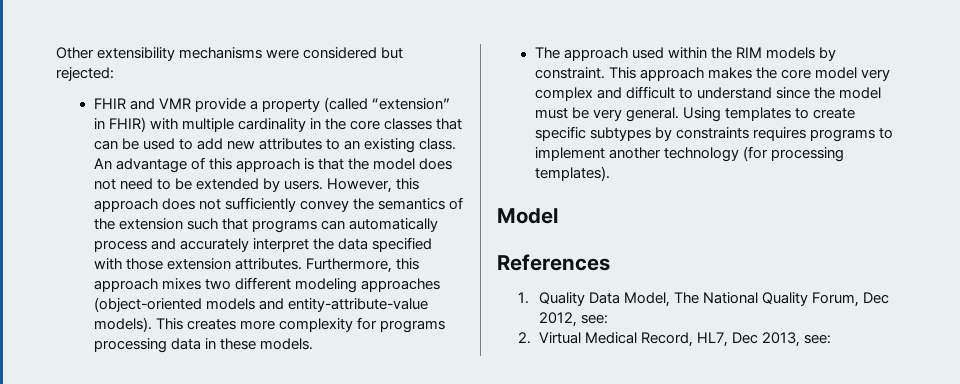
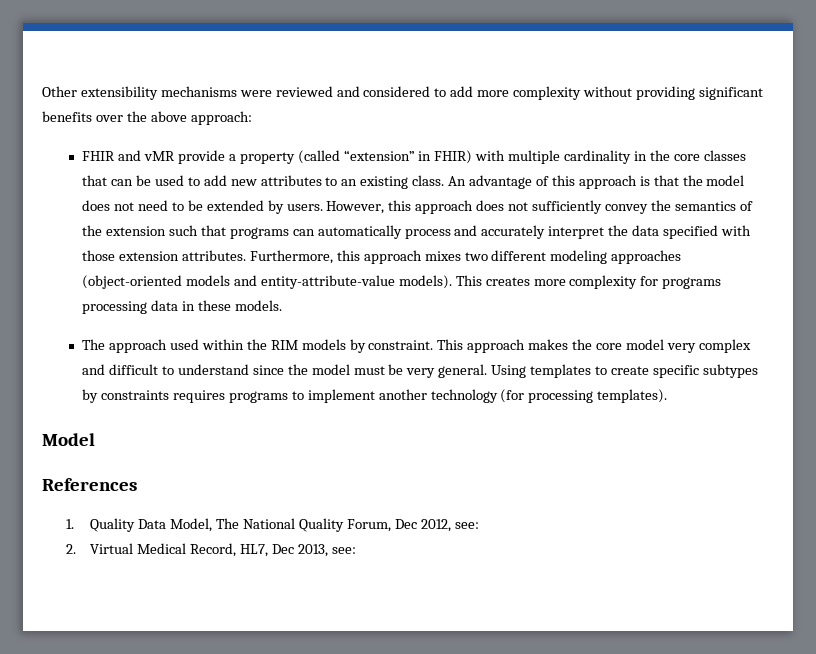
[303,47,404,59] [56,67,114,81] considered but rejected: -> [275,86,763,100] [42,111,252,125] reviewed and considered to add more complexity without providing significant benefits over the above approach:
[158,98,191,109] VMR -> [143,151,175,161] vMR

